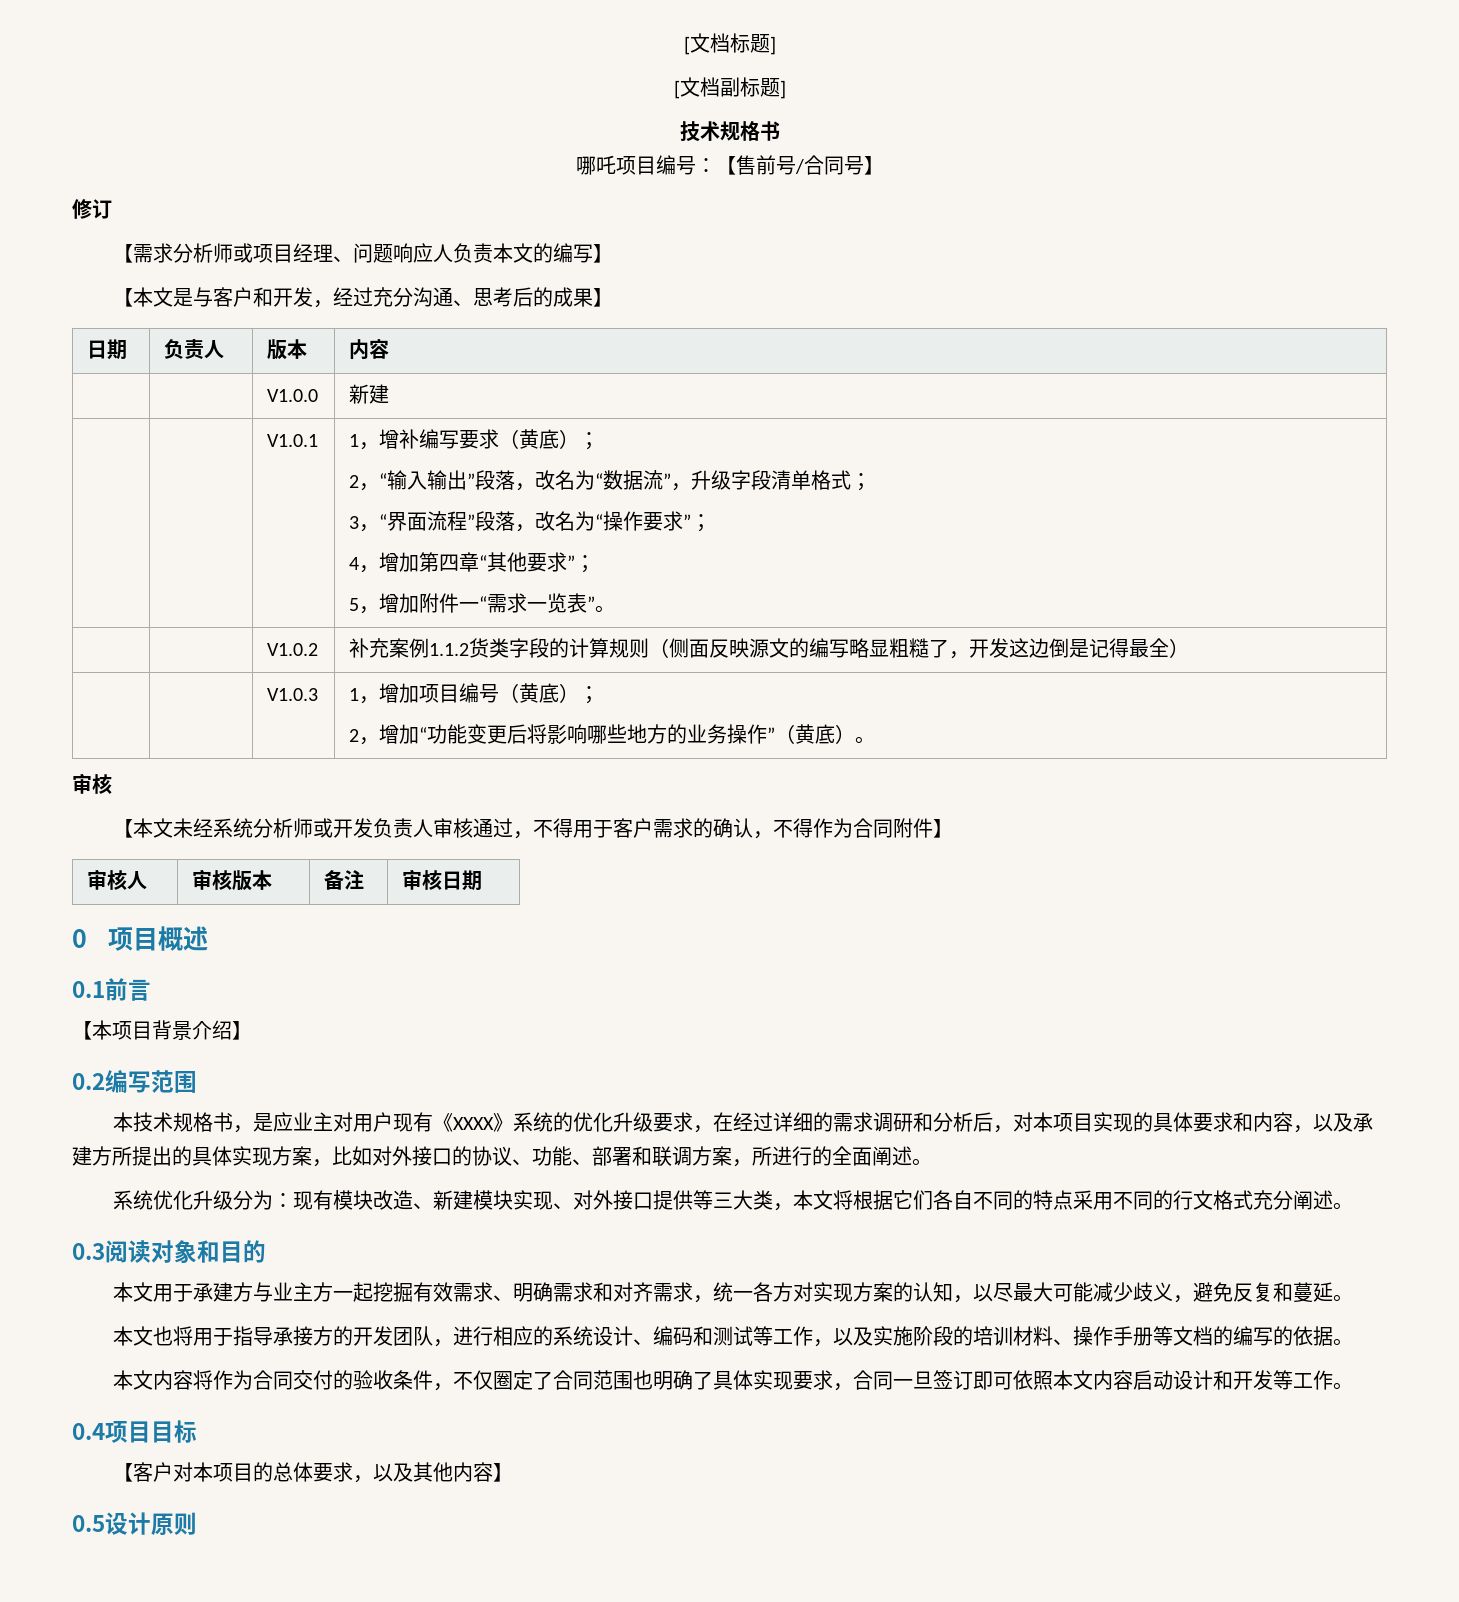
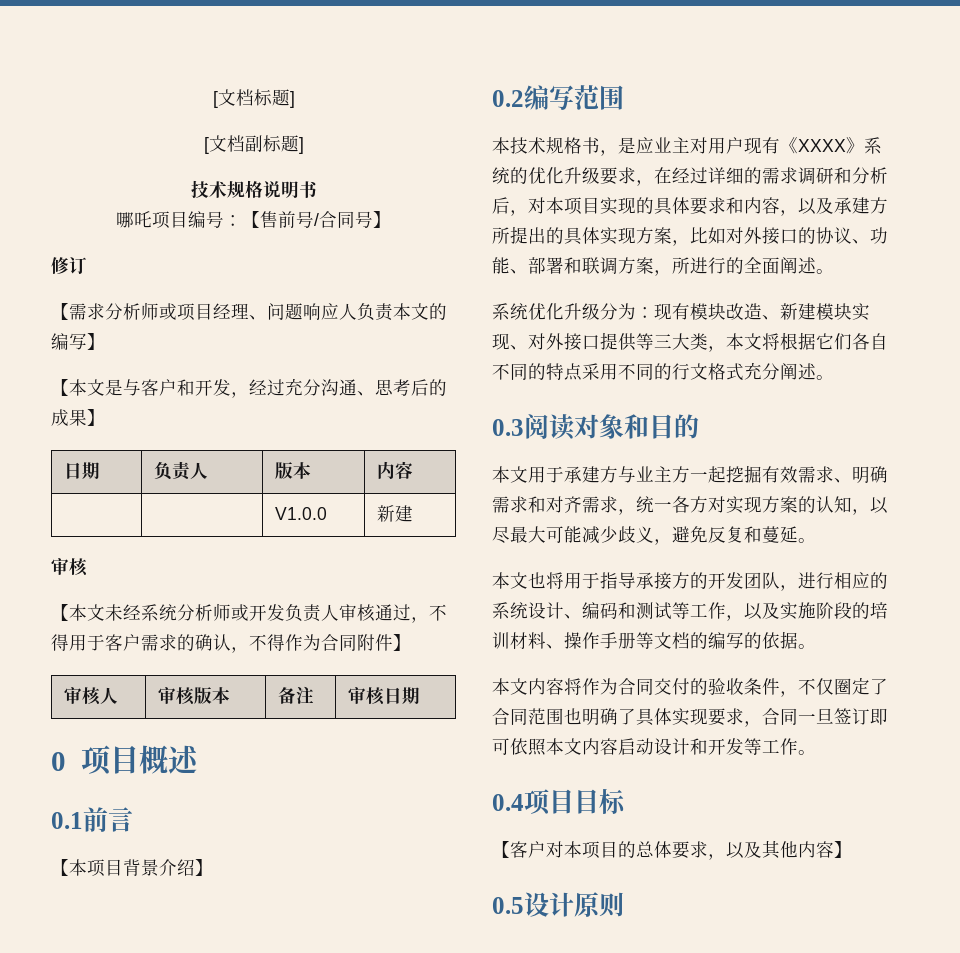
(760, 131) none -> [262,181,299,198] 说明
[267,434,319,447] [349,429,600,450] [349,470,872,491] [349,511,712,532] [349,552,596,573] [349,593,616,614] [267,643,319,656] [349,638,1190,659] [267,688,319,701] [349,683,600,704] [349,724,876,745] // | | V1.0.1 | 1，增补编写要求（黄底）； // 2，“输入输出”段落，改名为“数据流”，升级字段清单格式； // 3，“界面流程”段落，改名为“操作要求”； // 4，增加第四章“其他要求”； // 5，增加附件一“需求一览表”。 // | | V1.0.2 | 补充案例1.1.2货类字段的计算规则（侧面反映源文的编写略显粗糙了，开发这边倒是记得最全） // | | V1.0.3 | 1，增加项目编号（黄底）； // 2，增加“功能变更后将影响哪些地方的业务操作”（黄底）。 -> (414, 513) none

